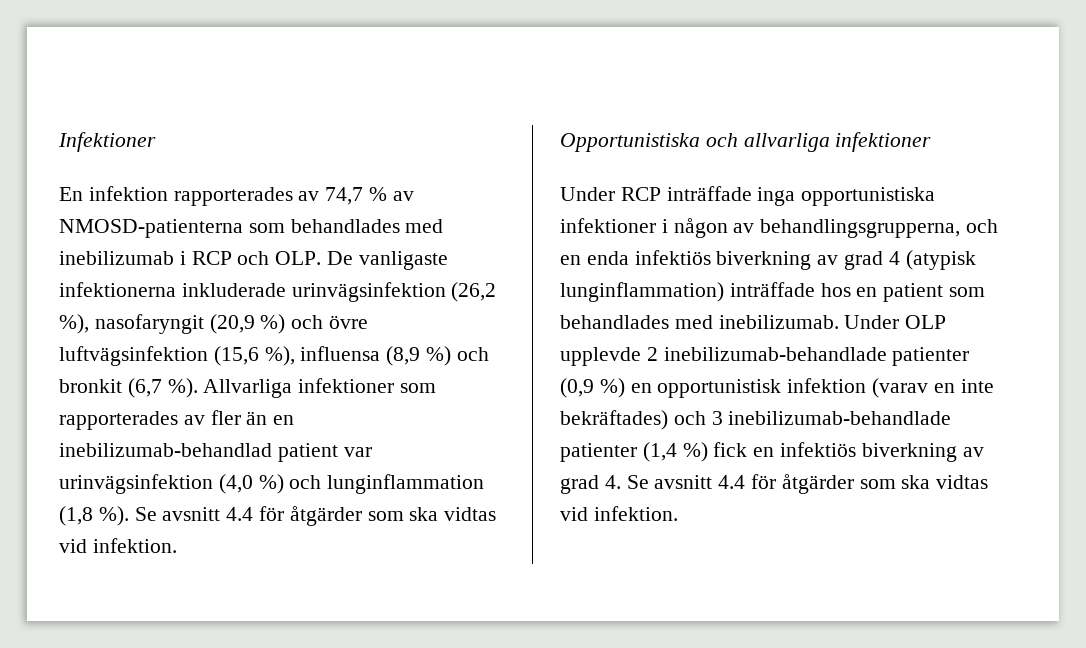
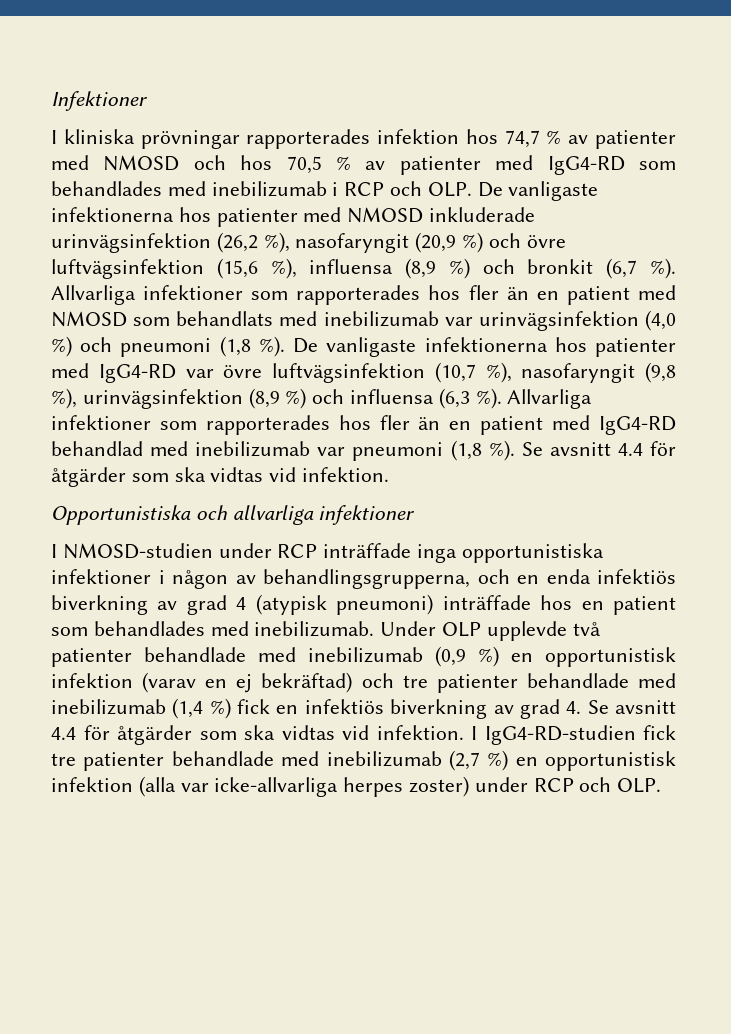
[59,186,414,206] [59,219,243,238] En infektion rapporterades av 74,7 % av NMOSD-patienterna -> [51,129,676,149] [51,155,625,175] I kliniska prövningar rapporterades infektion hos 74,7 % av patienter med NMOSD och hos 70,5 % av patienter med IgG4-RD
(176, 289) none -> [178,207,424,227] hos patienter med NMOSD
[183,410,295,425] [59,443,338,462] av fler än en inebilizumab-behandlad patient -> [428,285,676,305] [51,311,439,327] hos fler än en patient med NMOSD som behandlats med inebilizumab
[327,474,485,494] lunginflammation -> [120,336,676,357] [51,362,676,383] [51,388,593,409] [51,415,677,435] [51,441,444,461] pneumoni (1,8 %). De vanligaste infektionerna hos patienter med IgG4-RD var övre luftvägsinfektion (10,7 %), nasofaryngit (9,8 %), urinvägsinfektion (8,9 %) och influensa (6,3 %). Allvarliga infektioner som rapporterades hos fler än en patient med IgG4-RD behandlad med inebilizumab var pneumoni
[560,187,615,201] Under -> [51,543,272,559] I NMOSD-studien under
[560,282,724,302] lunginflammation) -> [336,594,434,615] pneumoni)
[646,347,970,366] 2 inebilizumab-behandlade patienter -> [572,622,601,636] [51,647,423,667] två patienter behandlade med inebilizumab
[960,379,994,393] [560,410,952,430] [560,443,637,462] inte bekräftades) och 3 inebilizumab-behandlade patienter -> [236,672,676,693] [51,699,166,715] ej bekräftad) och tre patienter behandlade med inebilizumab
(678, 513) none -> [471,725,676,745] [51,750,676,771] [51,776,662,797] I IgG4-RD-studien fick tre patienter behandlade med inebilizumab (2,7 %) en opportunistisk infektion (alla var icke-allvarliga herpes zoster) under RCP och OLP.

